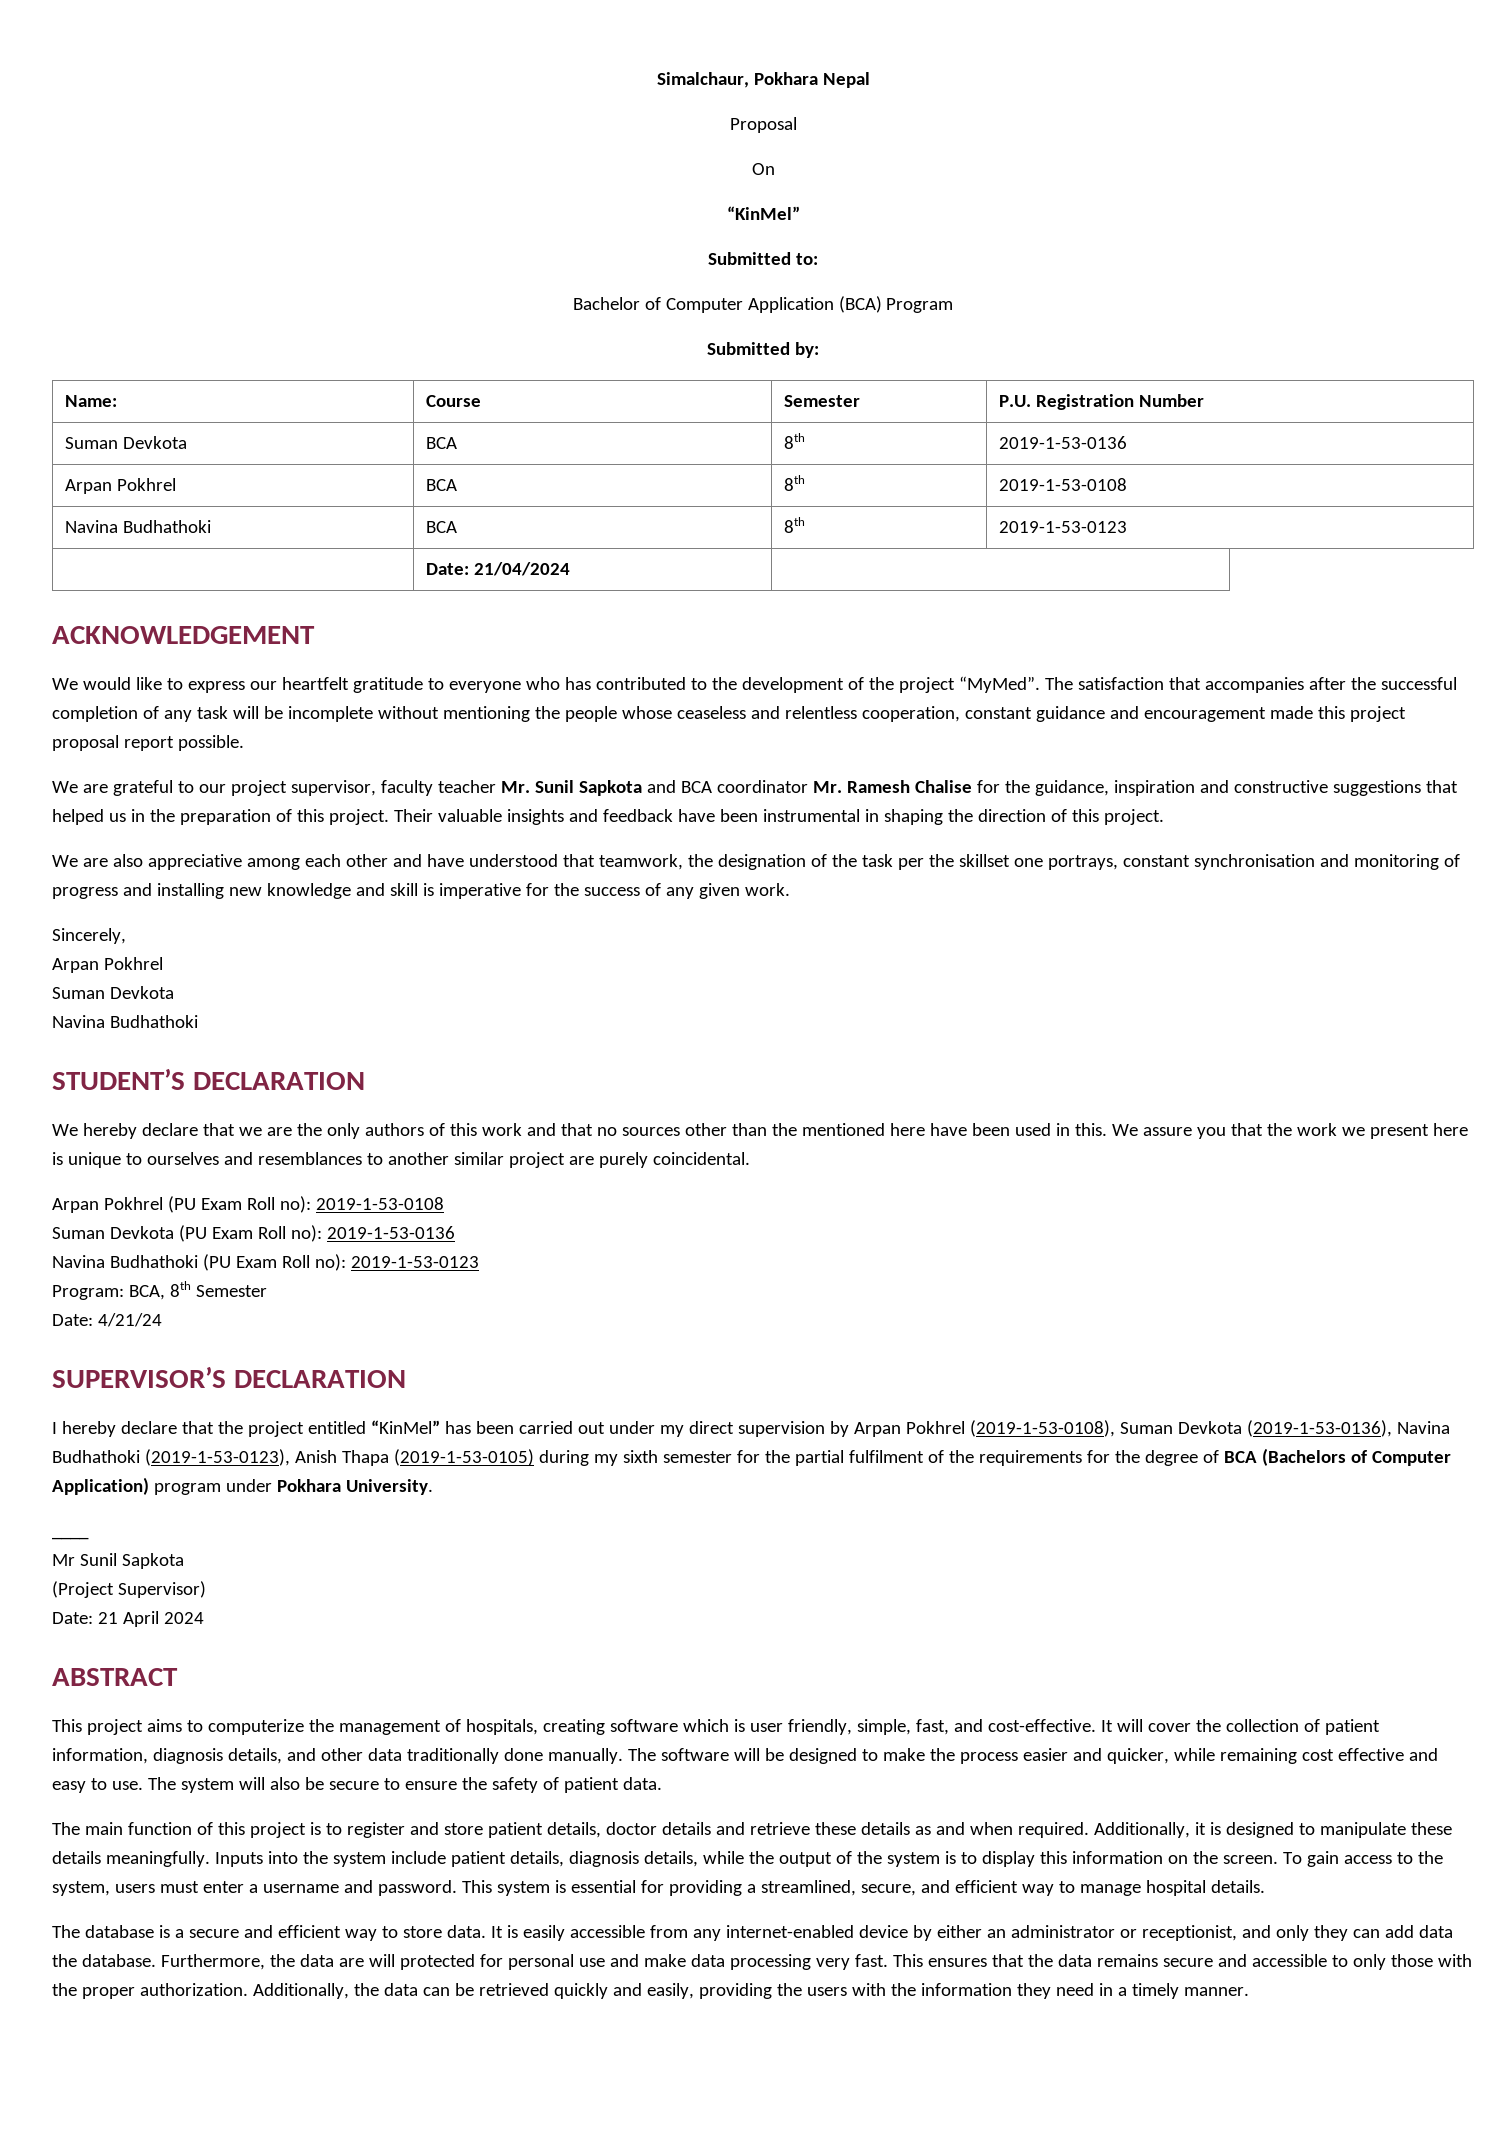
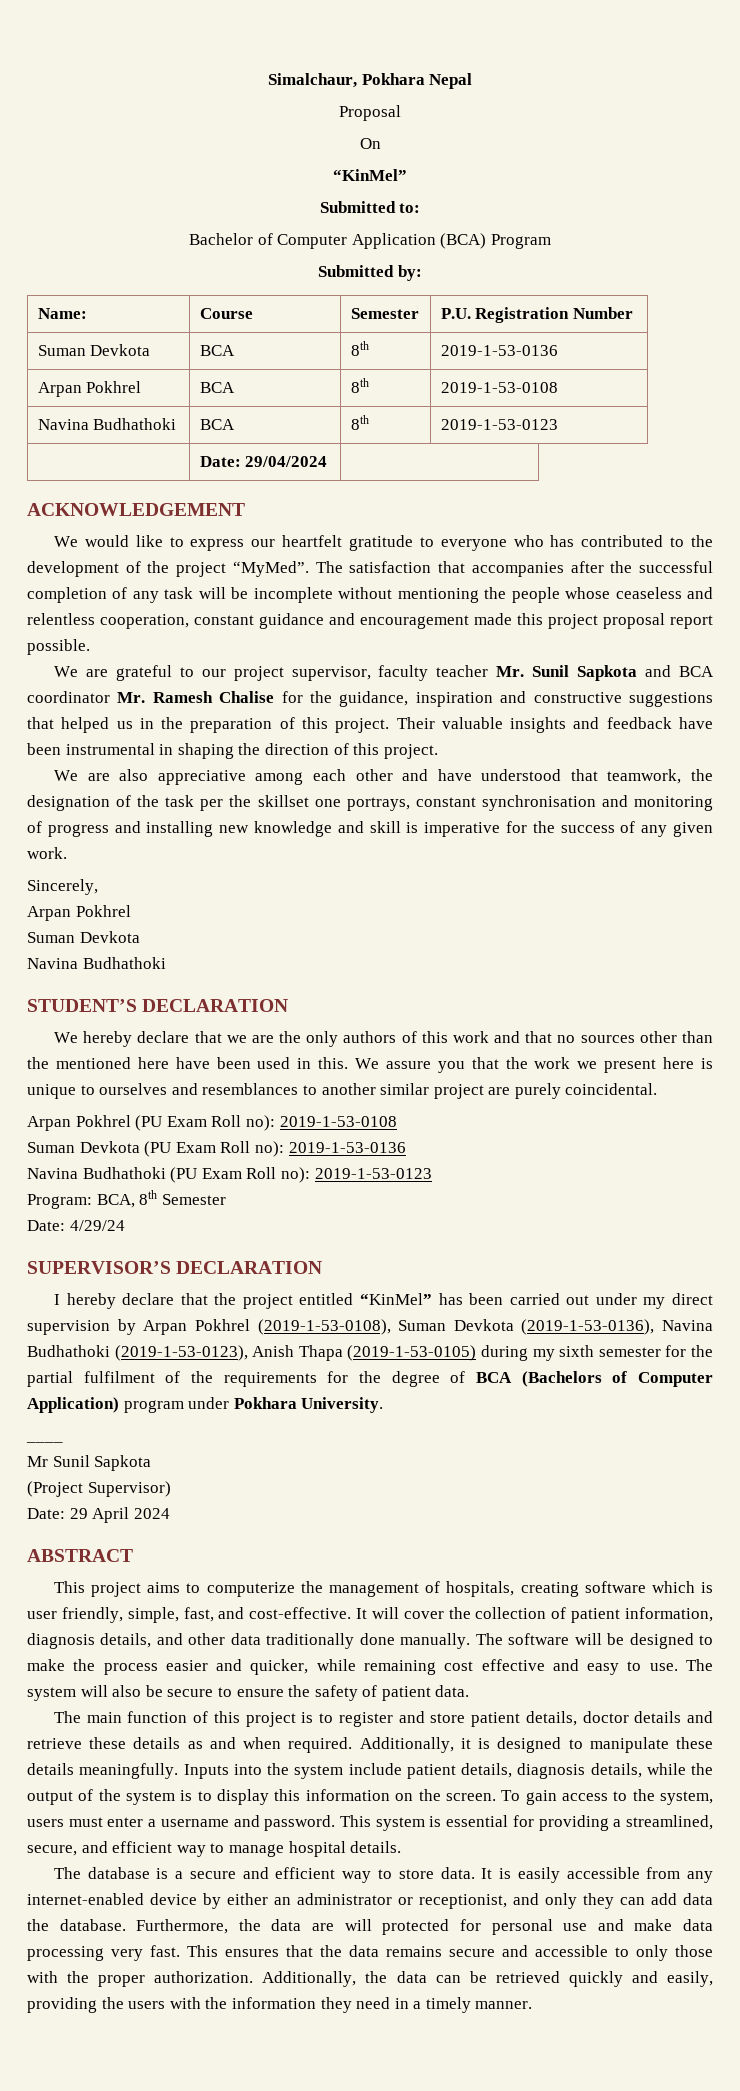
[474,562,571,576] 21/04/2024 -> [245,456,328,467] 29/04/2024
[97,1313,162,1327] 4/21/24 -> [69,1220,125,1231] 4/29/24
[97,1612,118,1624] 21 -> [69,1508,88,1519] 29

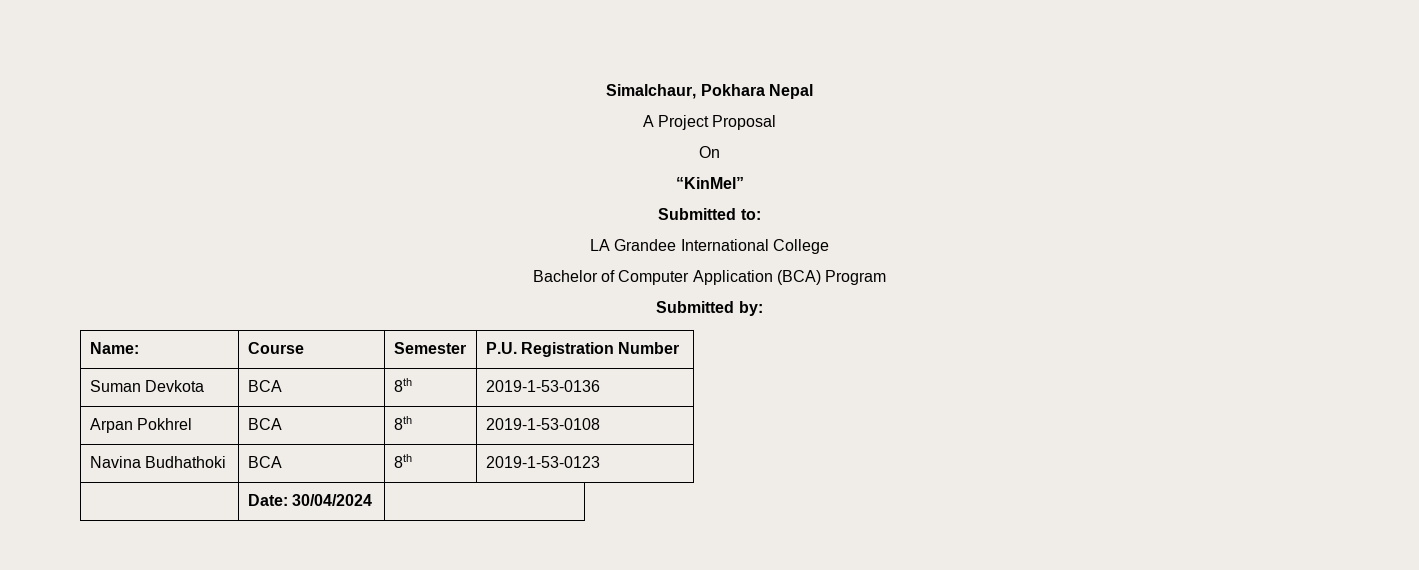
(473, 81) none -> [642,115,710,130] A Project
(421, 208) none -> [590,239,829,254] // LA Grandee International College
[245,456,328,467] [27,503,245,516] [53,535,713,551] [27,561,714,577] [27,587,713,603] [27,613,713,629] [27,639,90,655] [53,665,714,681] [27,691,713,707] [27,717,714,733] [27,743,438,759] [53,769,713,785] [27,795,713,811] [27,821,713,837] [27,847,67,859] [27,879,98,895] [27,905,131,921] [27,931,140,943] [27,957,166,969] [27,999,289,1012] [53,1031,714,1047] [27,1057,713,1073] [27,1083,658,1099] [27,1115,397,1131] [27,1141,406,1157] [27,1167,432,1183] [27,1190,226,1209] [27,1220,125,1231] [27,1261,323,1274] [53,1293,713,1309] [27,1319,713,1335] [27,1345,714,1361] [27,1371,713,1387] [27,1397,384,1413] [26,1441,63,1443] [27,1455,152,1471] [27,1481,171,1497] [27,1507,170,1523] [27,1549,133,1562] [53,1581,714,1597] [27,1607,713,1623] [27,1633,713,1649] [27,1659,714,1675] [27,1685,470,1701] [53,1711,713,1727] [27,1737,713,1753] [27,1763,713,1779] [27,1789,714,1805] [27,1815,713,1831] [27,1841,402,1857] [53,1867,713,1883] [27,1893,713,1909] [27,1919,713,1935] [27,1945,713,1961] [27,1971,713,1987] [27,1997,533,2013] 29/04/2024 | // ACKNOWLEDGEMENT // We would like to express our heartfelt gratitude to everyone who has contributed to the development of the project “MyMed”. The satisfaction that accompanies after the successful completion of any task will be incomplete without mentioning the people whose ceaseless and relentless cooperation, constant guidance and encouragement made this project proposal report possible. // We are grateful to our project supervisor, faculty teacher Mr. Sunil Sapkota and BCA coordinator Mr. Ramesh Chalise for the guidance, inspiration and constructive suggestions that helped us in the preparation of this project. Their valuable insights and feedback have been instrumental in shaping the direction of this project. // We are also appreciative among each other and have understood that teamwork, the designation of the task per the skillset one portrays, constant synchronisation and monitoring of progress and installing new knowledge and skill is imperative for the success of any given work. // Sincerely, // Arpan Pokhrel // Suman Devkota // Navina Budhathoki // STUDENT’S DECLARATION // We hereby declare that we are the only authors of this work and that no sources other than the mentioned here have been used in this. We assure you that the work we present here is unique to ourselves and resemblances to another similar project are purely coincidental. // Arpan Pokhrel (PU Exam Roll no): 2019-1-53-0108 // Suman Devkota (PU Exam Roll no): 2019-1-53-0136 // Navina Budhathoki (PU Exam Roll no): 2019-1-53-0123 // Program: BCA, 8th Semester // Date: 4/29/24 // SUPERVISOR’S DECLARATION // I hereby declare that the project entitled “KinMel” has been carried out under my direct supervision by Arpan Pokhrel (2019-1-53-0108), Suman Devkota (2019-1-53-0136), Navina Budhathoki (2019-1-53-0123), Anish Thapa (2019-1-53-0105) during my sixth semester for the partial fulfilment of the requirements for the degree of BCA (Bachelors of Computer Application) program under Pokhara University. // ____ // Mr Sunil Sapkota // (Project Supervisor) // Date: 29 April 2024 // ABSTRACT // This project aims to computerize the management of hospitals, creating software which is user friendly, simple, fast, and cost-effective. It will cover the collection of patient information, diagnosis details, and other data traditionally done manually. The software will be designed to make the process easier and quicker, while remaining cost effective and easy to use. The system will also be secure to ensure the safety of patient data. // The main function of this project is to register and store patient details, doctor details and retrieve these details as and when required. Additionally, it is designed to manipulate these details meaningfully. Inputs into the system include patient details, diagnosis details, while the output of the system is to display this information on the screen. To gain access to the system, users must enter a username and password. This system is essential for providing a streamlined, secure, and efficient way to manage hospital details. // The database is a secure and efficient way to store data. It is easily accessible from any internet-enabled device by either an administrator or receptionist, and only they can add data the database. Furthermore, the data are will protected for personal use and make data processing very fast. This ensures that the data remains secure and accessible to only those with the proper authorization. Additionally, the data can be retrieved quickly and easily, providing the users with the information they need in a timely manner. -> [292,494,373,506] 30/04/2024 |

